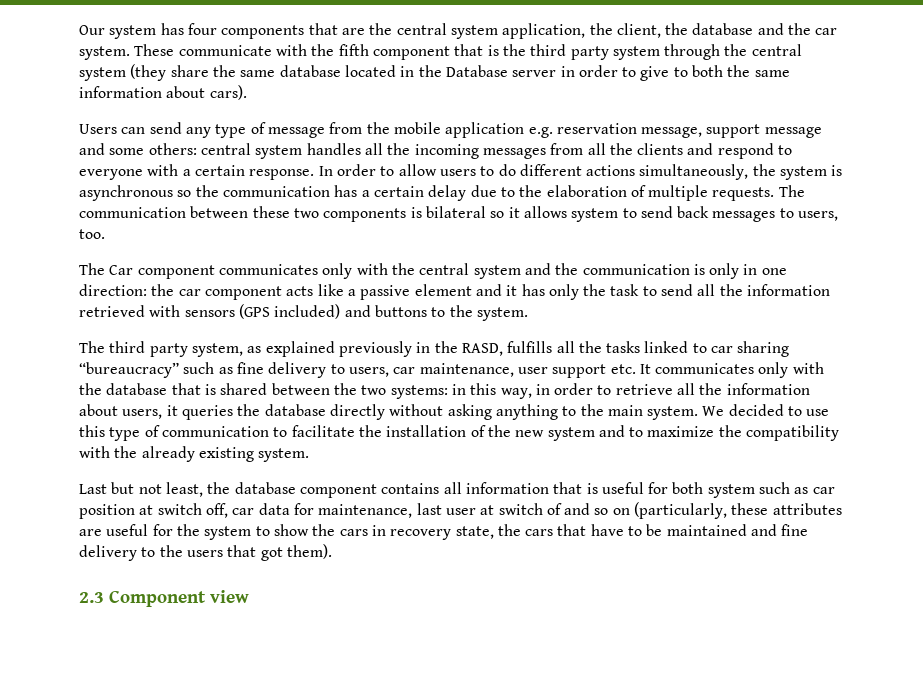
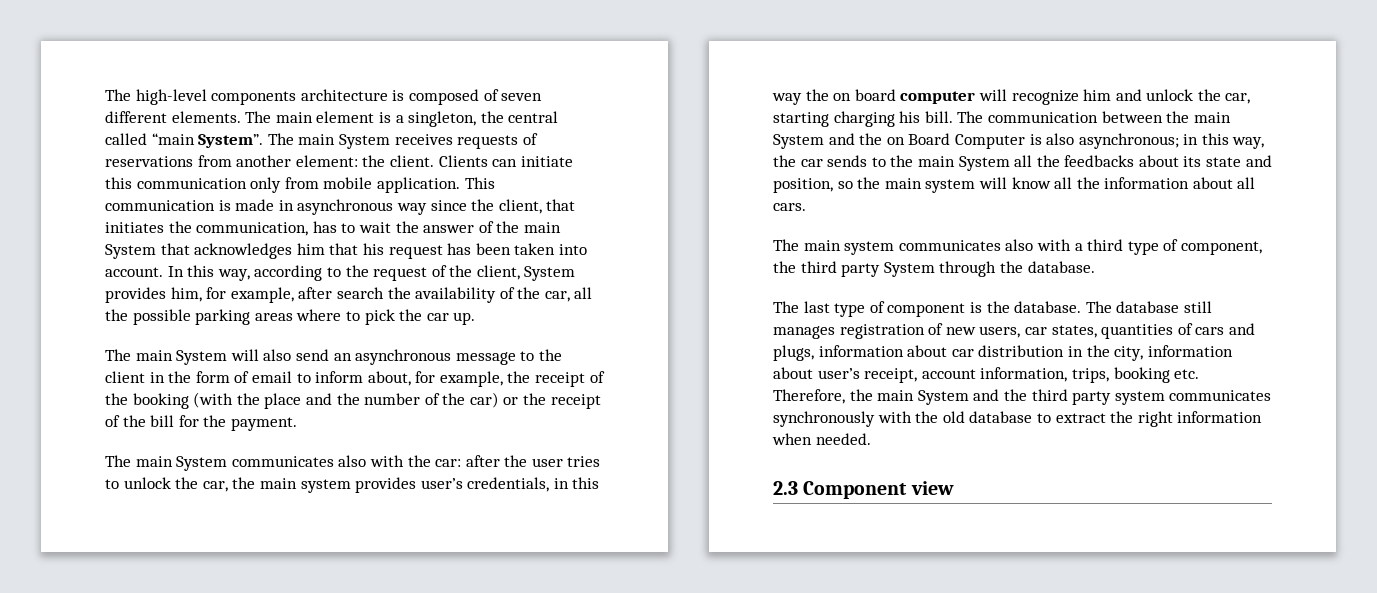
[79,23,838,39] [79,44,802,60] [79,64,790,81] [79,85,247,100] [79,122,822,138] [79,143,793,159] [79,164,843,180] [79,185,805,201] [79,206,839,222] [79,229,105,239] [79,263,787,279] [79,284,831,300] [79,304,528,321] [79,341,790,357] [79,362,824,378] [79,383,810,399] [79,404,830,420] [79,425,840,441] [79,446,310,462] [79,482,835,498] [79,502,842,519] [79,524,809,540] [79,544,332,561] Our system has four components that are the central system application, the client, the database and the car system. These communicate with the fifth component that is the third party system through the central system (they share the same database located in the Database server in order to give to both the same information about cars). // Users can send any type of message from the mobile application e.g. reservation message, support message and some others: central system handles all the incoming messages from all the clients and respond to everyone with a certain response. In order to allow users to do different actions simultaneously, the system is asynchronous so the communication has a certain delay due to the elaboration of multiple requests. The communication between these two components is bilateral so it allows system to send back messages to users, too. // The Car component communicates only with the central system and the communication is only in one direction: the car component acts like a passive element and it has only the task to send all the information retrieved with sensors (GPS included) and buttons to the system. // The third party system, as explained previously in the RASD, fulfills all the tasks linked to car sharing “bureaucracy” such as fine delivery to users, car maintenance, user support etc. It communicates only with the database that is shared between the two systems: in this way, in order to retrieve all the information about users, it queries the database directly without asking anything to the main system. We decided to use this type of communication to facilitate the installation of the new system and to maximize the compatibility with the already existing system. // Last but not least, the database component contains all information that is useful for both system such as car position at switch off, car data for maintenance, last user at switch of and so on (particularly, these attributes are useful for the system to show the cars in recovery state, the cars that have to be maintained and fine delivery to the users that got them). -> [105,89,543,105] [105,111,559,127] [105,133,538,149] [105,155,573,167] [105,177,495,193] [105,199,576,215] [105,221,561,236] [105,243,587,259] [105,265,576,281] [105,287,593,303] [105,309,476,325] [105,349,562,365] [105,371,605,387] [105,392,601,409] [105,415,297,431] [105,455,601,471] [105,477,600,493] [772,89,1251,105] [773,111,1231,127] [773,133,1265,149] [773,155,1272,171] [773,177,1256,193] [773,203,806,211] [773,239,1262,255] [773,261,1095,277] [773,301,1212,317] [773,323,1255,339] [773,345,1233,361] [773,367,1200,383] [773,389,1272,405] [773,411,1263,427] [772,433,871,445] The high-level components architecture is composed of seven different elements. The main element is a singleton, the central called “main System”. The main System receives requests of reservations from another element: the client. Clients can initiate this communication only from mobile application. This communication is made in asynchronous way since the client, that initiates the communication, has to wait the answer of the main System that acknowledges him that his request has been taken into account. In this way, according to the request of the client, System provides him, for example, after search the availability of the car, all the possible parking areas where to pick the car up. // The main System will also send an asynchronous message to the client in the form of email to inform about, for example, the receipt of the booking (with the place and the number of the car) or the receipt of the bill for the payment. // The main System communicates also with the car: after the user tries to unlock the car, the main system provides user’s credentials, in this way the on board computer will recognize him and unlock the car, starting charging his bill. The communication between the main System and the on Board Computer is also asynchronous; in this way, the car sends to the main System all the feedbacks about its state and position, so the main system will know all the information about all cars. // The main system communicates also with a third type of component, the third party System through the database. // The last type of component is the database. The database still manages registration of new users, car states, quantities of cars and plugs, information about car distribution in the city, information about user’s receipt, account information, trips, booking etc. Therefore, the main System and the third party system communicates synchronously with the old database to extract the right information when needed.

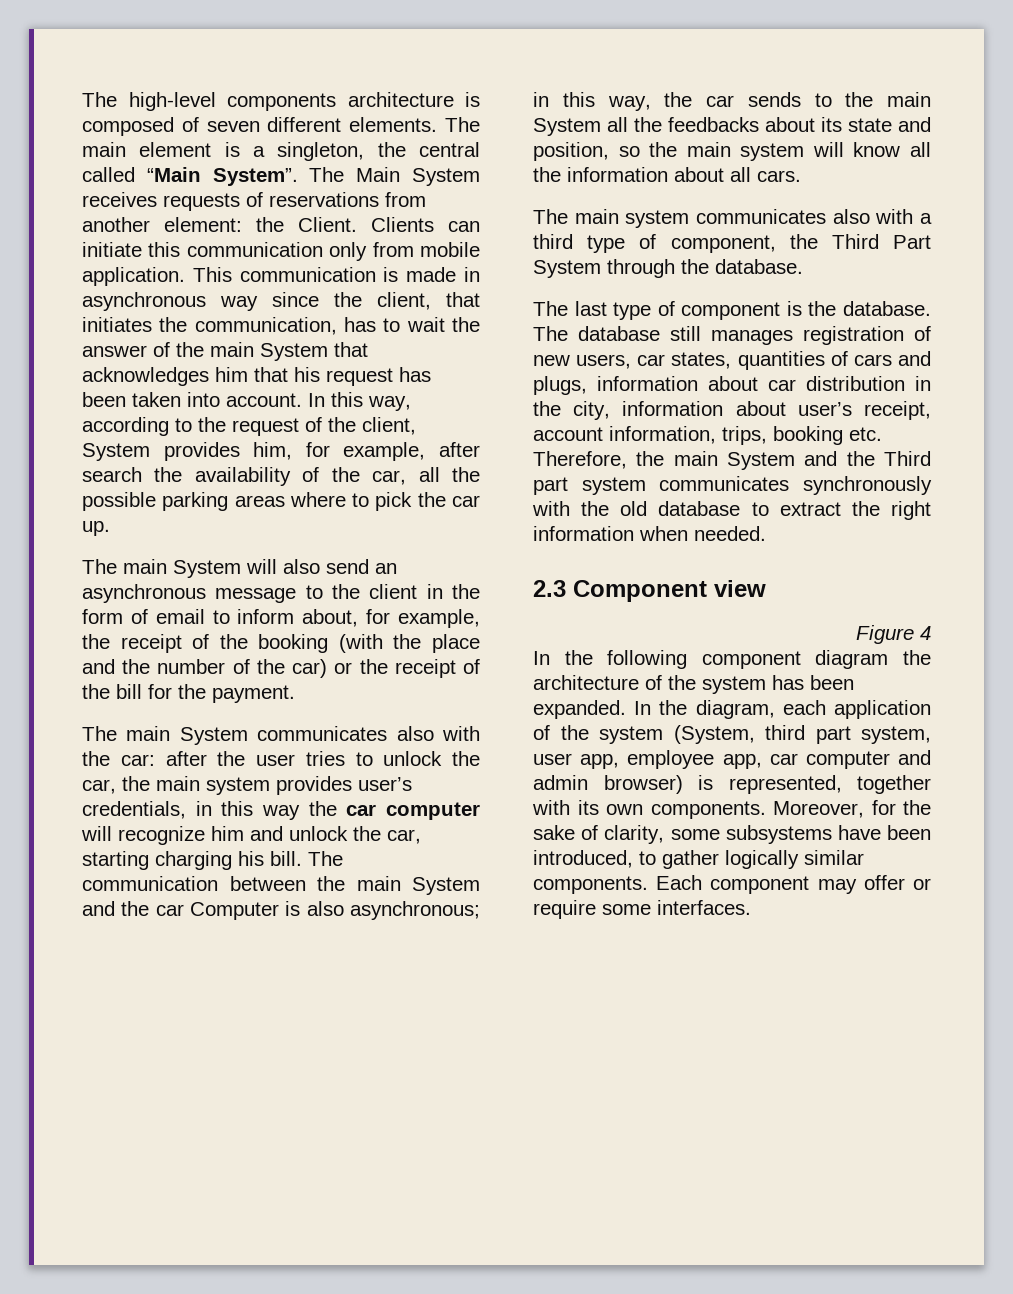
[151,133,195,145] “main -> [146,167,201,182] “Main
[298,134,336,145] main -> [356,167,401,182] Main
[389,155,434,167] client. -> [298,217,357,232] Client.
[833,89,896,101] on board -> [346,804,377,816] car
[886,133,951,145] on Board -> [155,904,184,916] car
[800,261,881,277] third party -> [831,234,931,249] Third Part
[1031,389,1112,405] third party -> [884,451,931,466] [533,477,568,495] Third part
(954, 488) none -> [856,625,931,644] [533,650,931,669] [533,675,854,694] [533,700,931,719] [533,725,931,744] [533,750,931,769] [533,775,931,794] [532,800,931,819] [533,825,931,844] [533,850,864,869] [533,875,931,894] [533,900,751,919] // Figure 4 // In the following component diagram the architecture of the system has been expanded. In the diagram, each application of the system (System, third part system, user app, employee app, car computer and admin browser) is represented, together with its own components. Moreover, for the sake of clarity, some subsystems have been introduced, to gather logically similar components. Each component may offer or require some interfaces.

